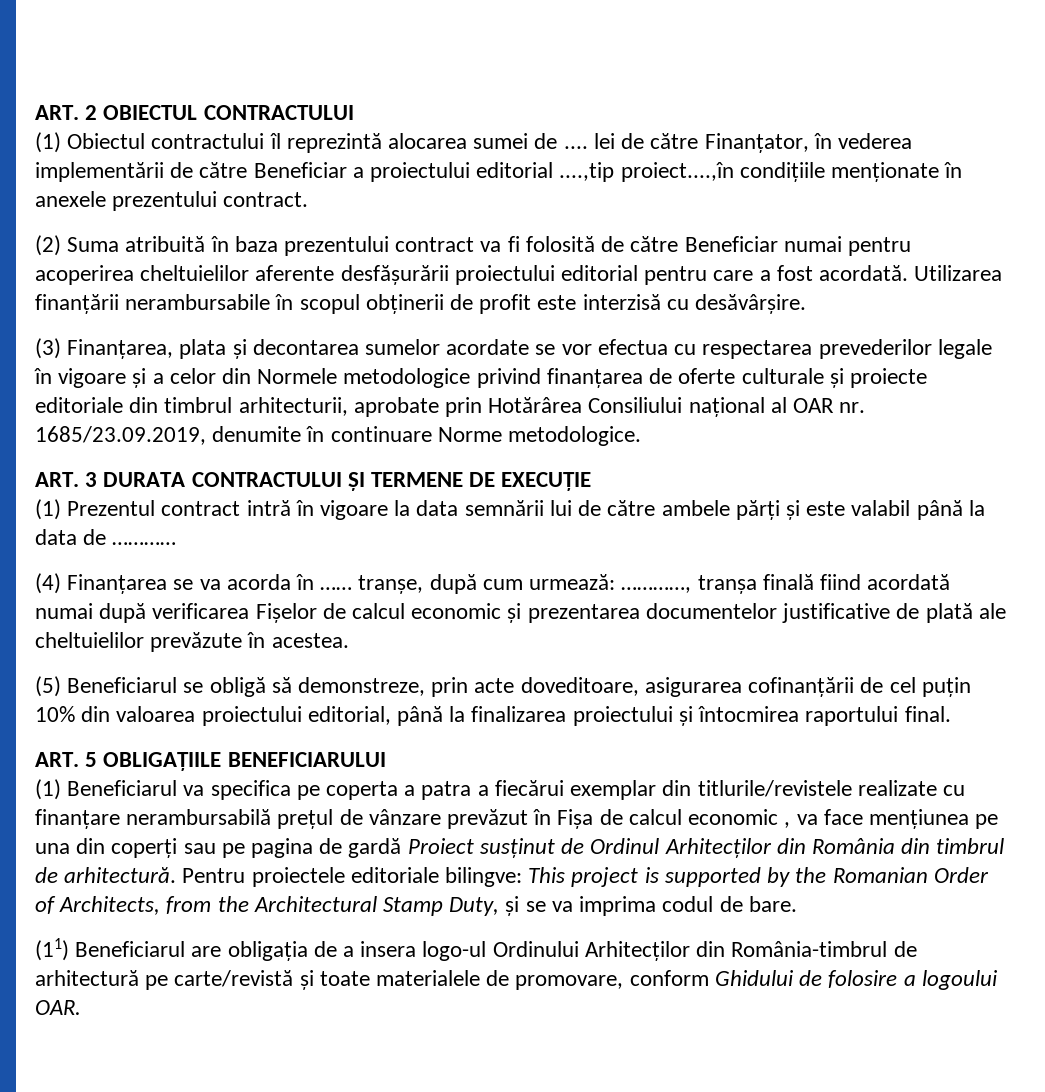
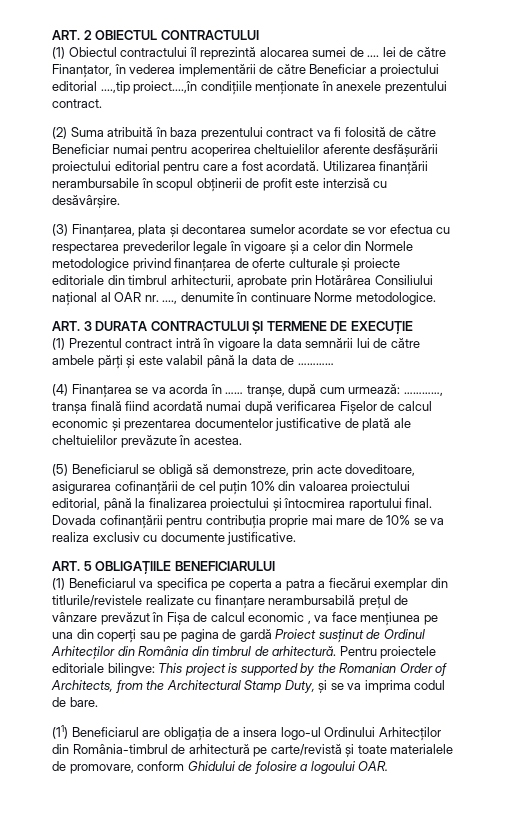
[35,426,206,445] 1685/23.09.2019, -> [162,300,178,304] ....,
(951, 714) none -> [52,515,445,529] [52,532,297,545] Dovada cofinanțării pentru contribuția proprie mai mare de 10% se va realiza exclusiv cu documente justificative.

